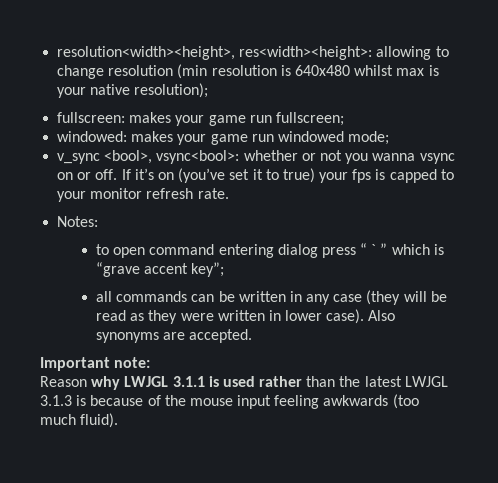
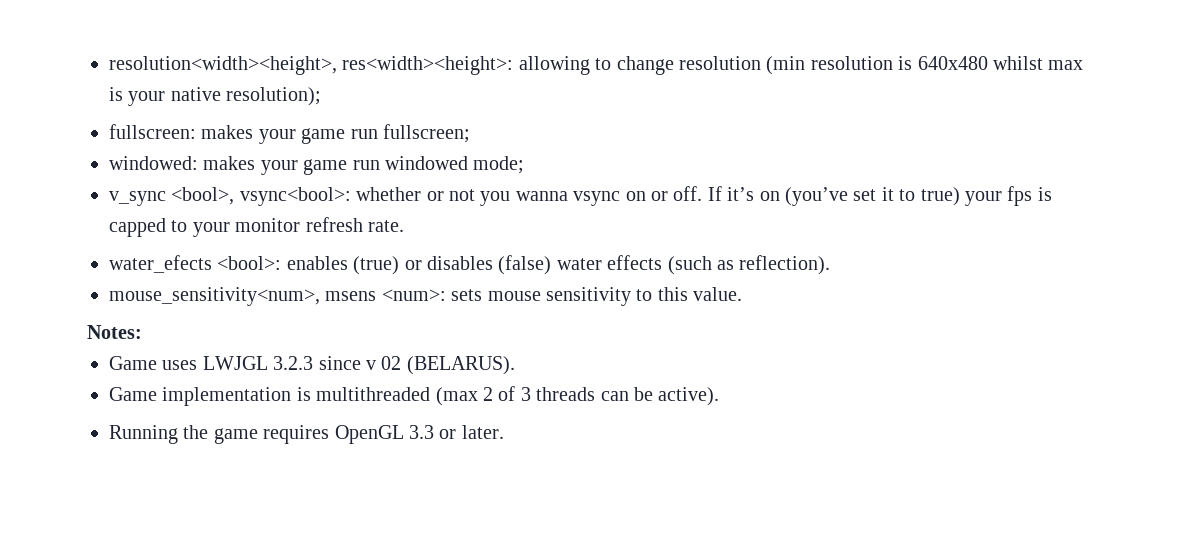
[57,216,99,227] [95,243,444,258] [95,262,225,277] [95,290,447,305] [95,309,396,324] [95,329,253,343] [40,357,151,371] [40,376,448,390] [40,394,419,409] [40,413,119,428] Notes: // to open command entering dialog press “ ` ” which is “grave accent key”; // all commands can be written in any case (they will be read as they were written in lower case). Also synonyms are accepted. // Important note: // Reason why LWJGL 3.1.1 is used rather than the latest LWJGL 3.1.3 is because of the mouse input feeling awkwards (too much fluid). -> [109,255,831,275] [109,287,743,306] [87,325,142,339] [109,356,515,375] [109,386,720,406] [109,425,504,444] water_efects <bool>: enables (true) or disables (false) water effects (such as reflection). // mouse_sensitivity<num>, msens <num>: sets mouse sensitivity to this value. // Notes: // Game uses LWJGL 3.2.3 since v 02 (BELARUS). // Game implementation is multithreaded (max 2 of 3 threads can be active). // Running the game requires OpenGL 3.3 or later.

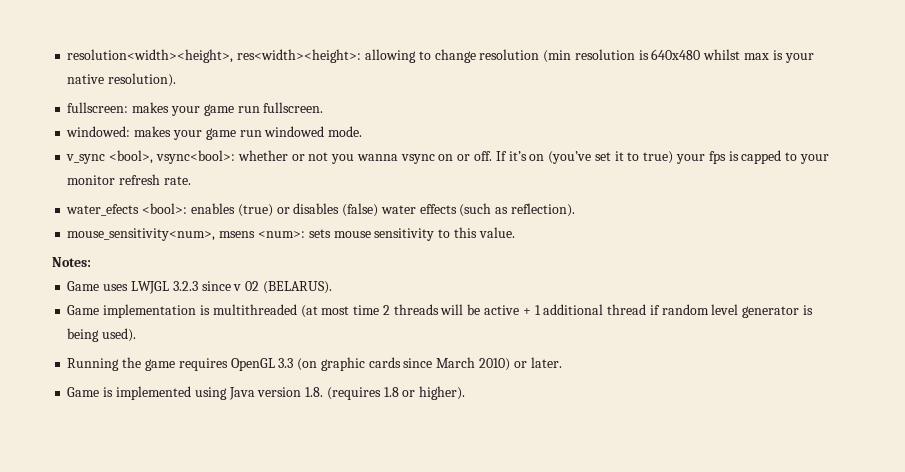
[226,87,322,106] resolution); -> [108,73,177,87] resolution).
[383,124,470,143] fullscreen; -> [263,102,324,113] fullscreen.
[473,156,525,174] mode; -> [328,126,363,137] mode.
[435,386,720,406] (max 2 of 3 threads can be active). -> [300,304,813,318] [67,328,137,342] (at most time 2 threads will be active + 1 additional thread if random level generator is being used).
[439,425,504,439] or later. -> [297,357,562,371] [67,386,466,400] (on graphic cards since March 2010) or later. // Game is implemented using Java version 1.8. (requires 1.8 or higher).

